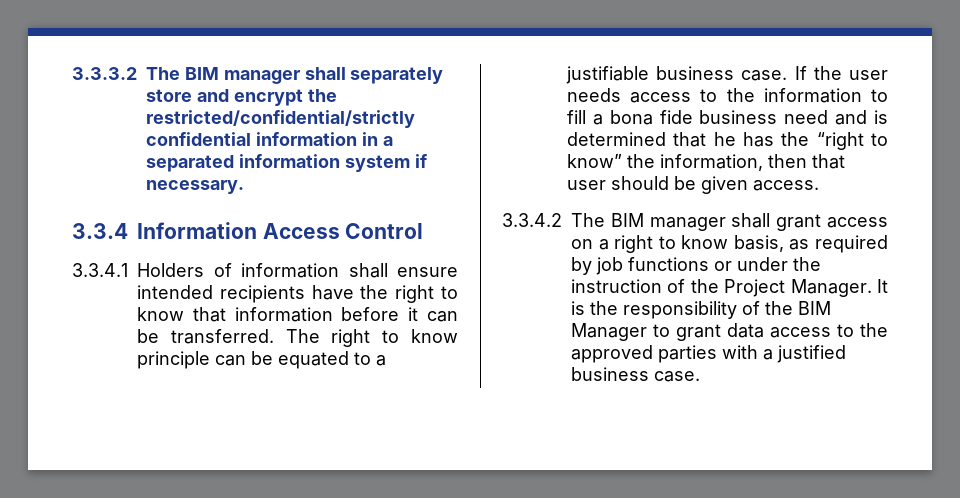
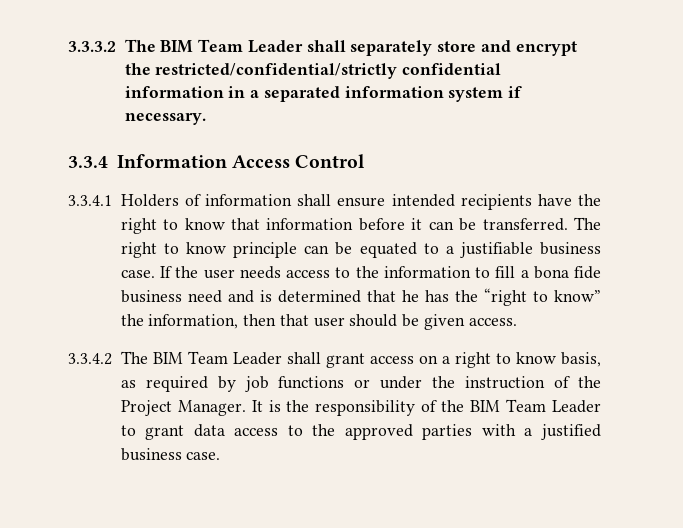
[223,70,300,84] manager -> [198,39,303,53] Team Leader
[649,217,726,231] manager -> [187,351,282,365] Team Leader
[571,323,647,341] Manager -> [506,399,602,413] Team Leader

